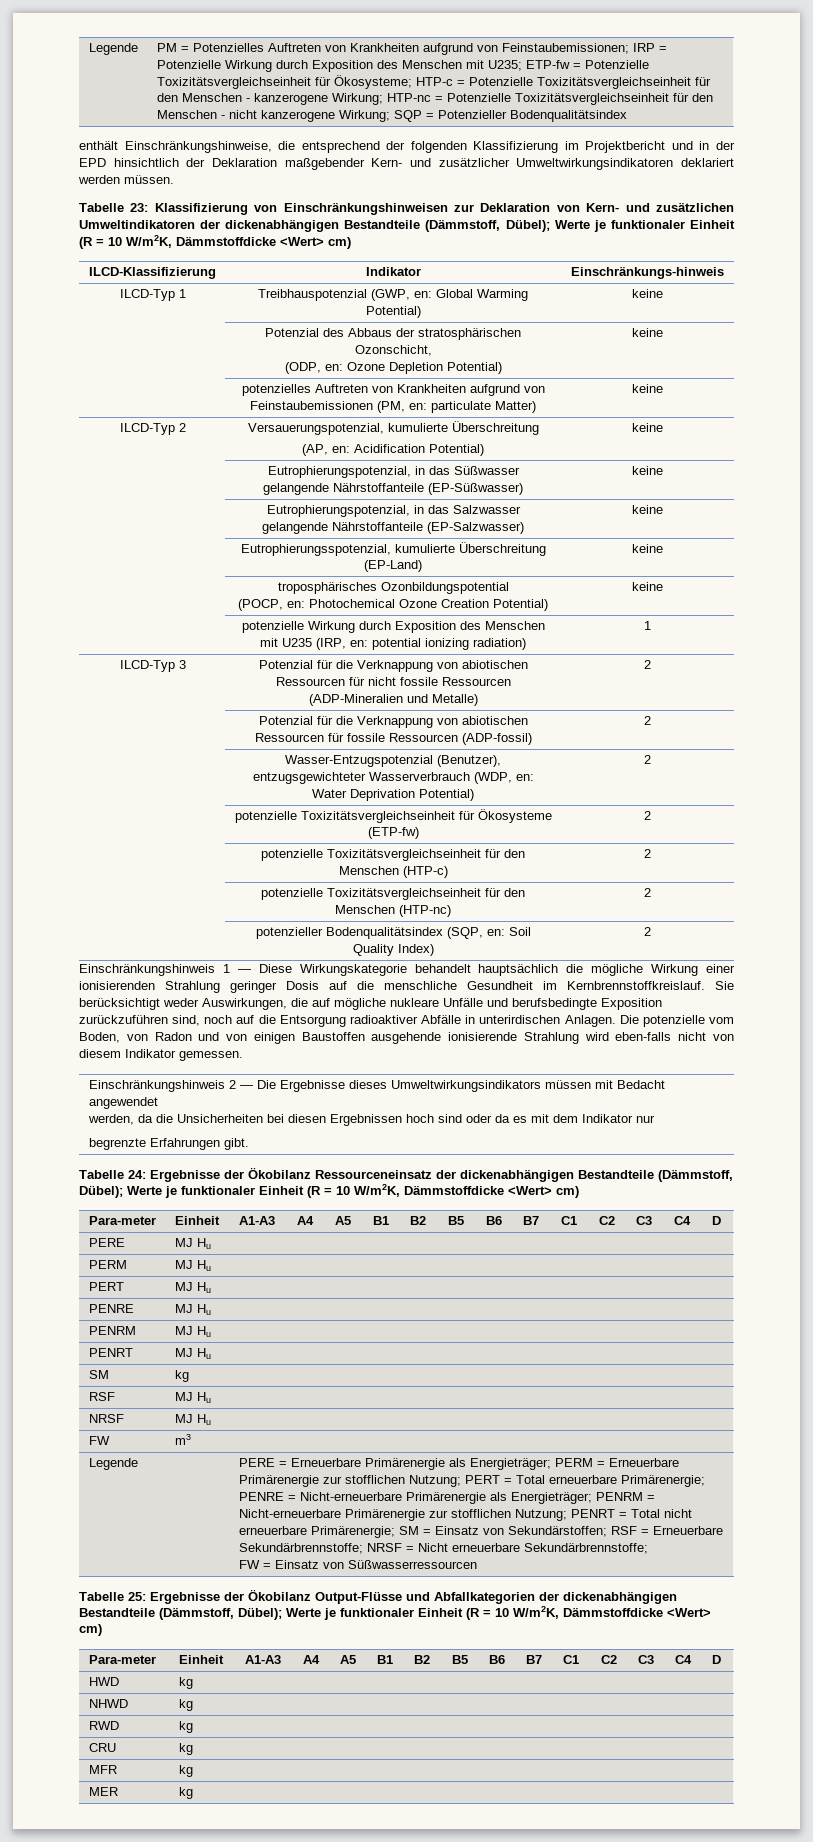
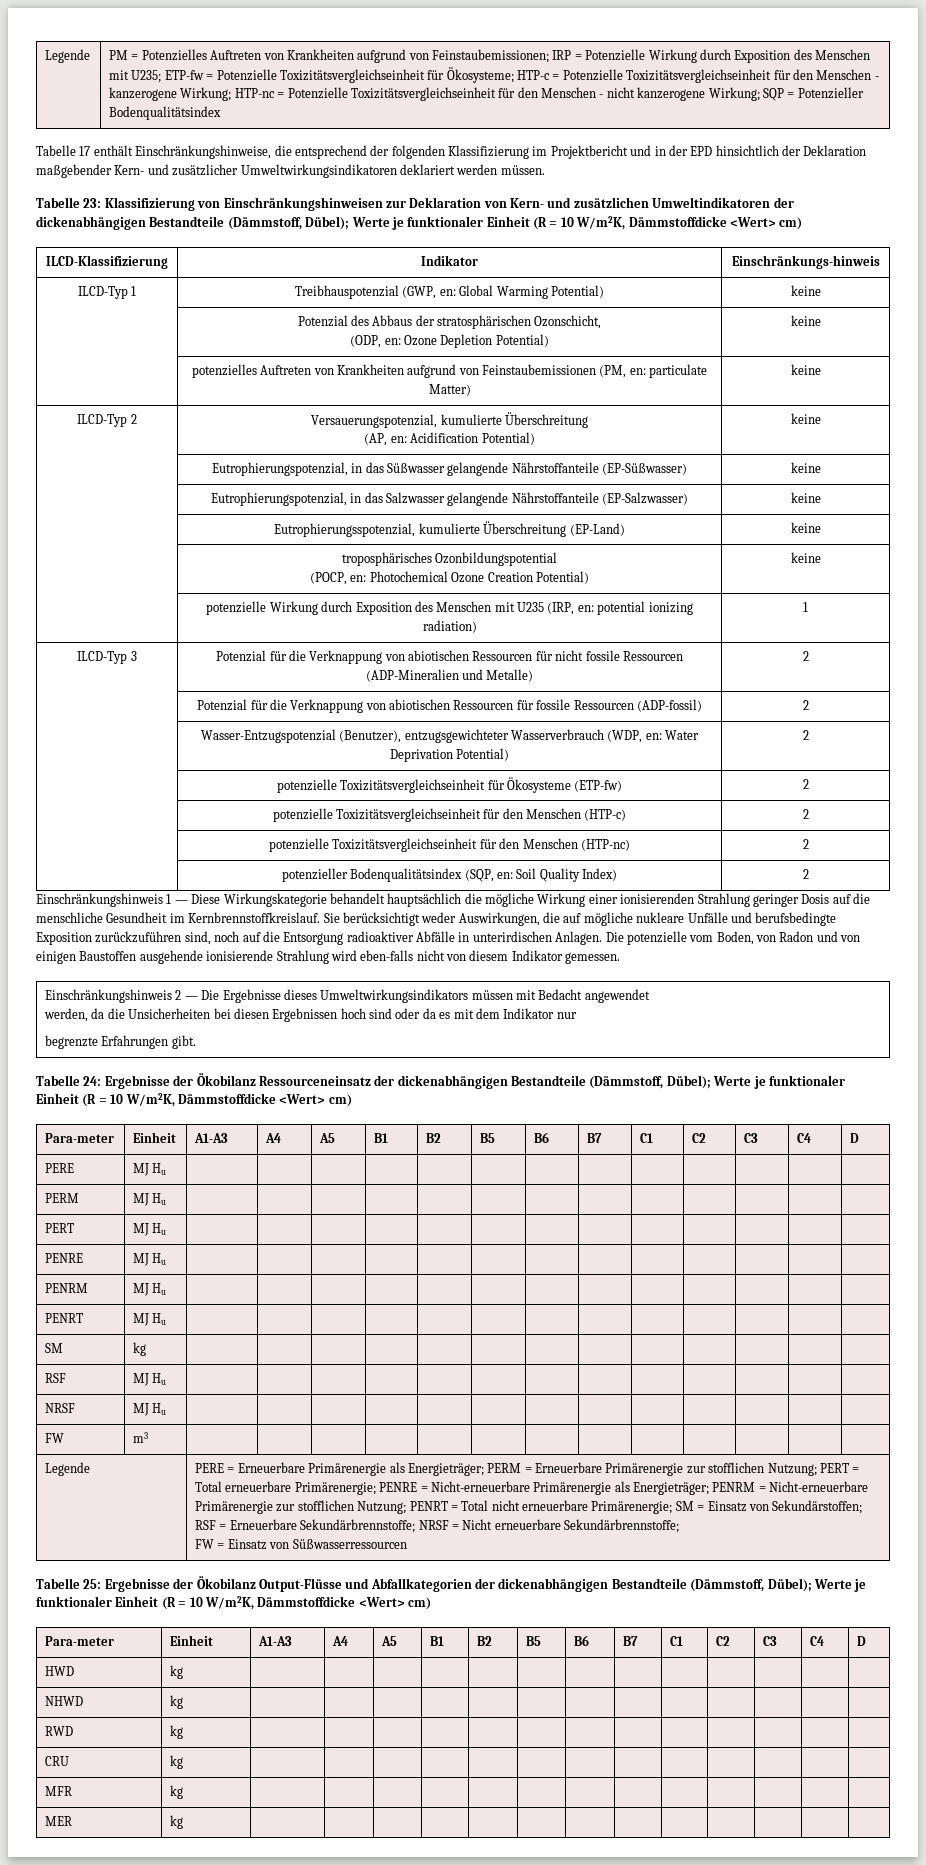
(627, 116) none -> [36,145,91,156] Tabelle 17

